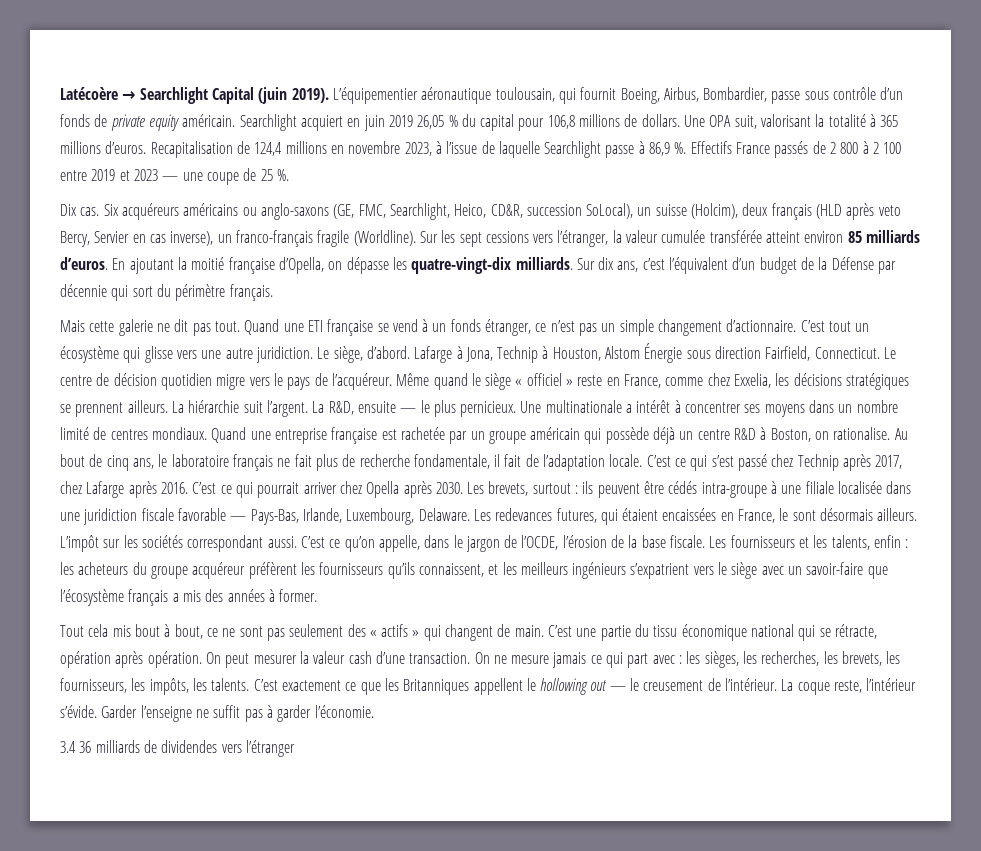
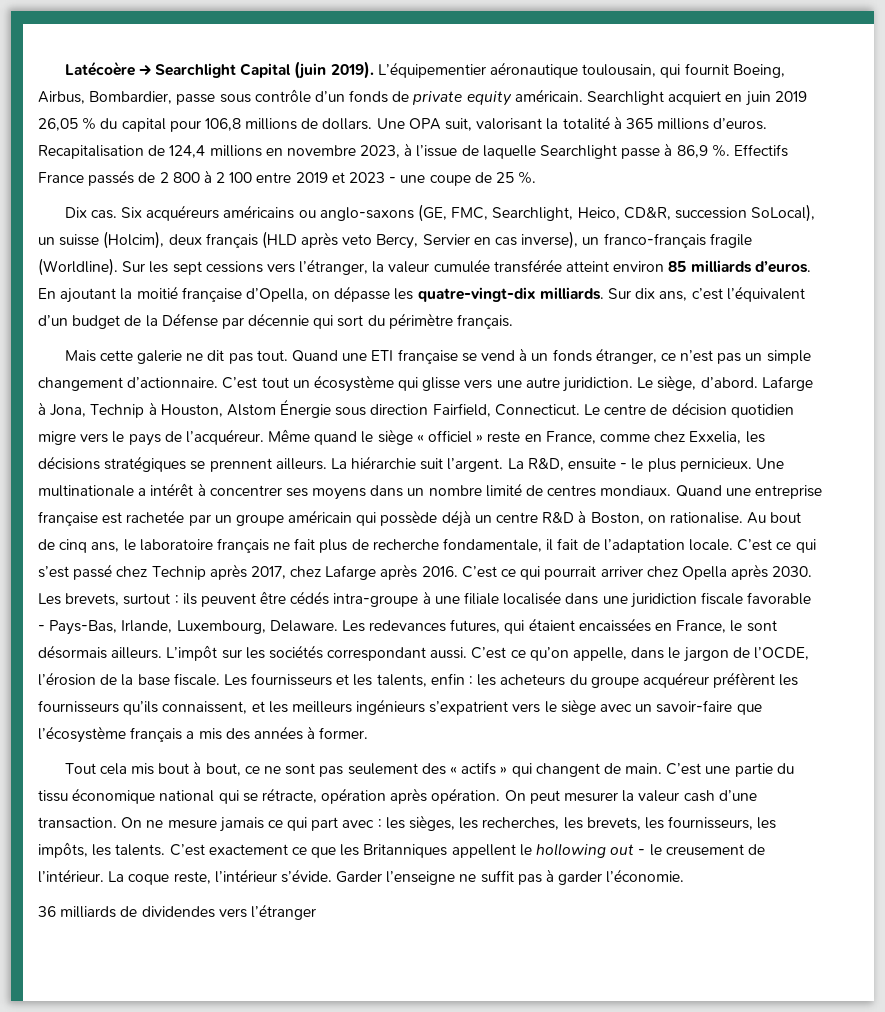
[162,176,179,181] — -> [389,177,397,183] -
[400,408,417,413] — -> [620,463,628,469] -
[230,516,247,521] — -> [38,625,45,631] -
[609,686,626,691] — -> [638,849,646,855] -
[60,741,76,753] 3.4 -> (685, 876) none

